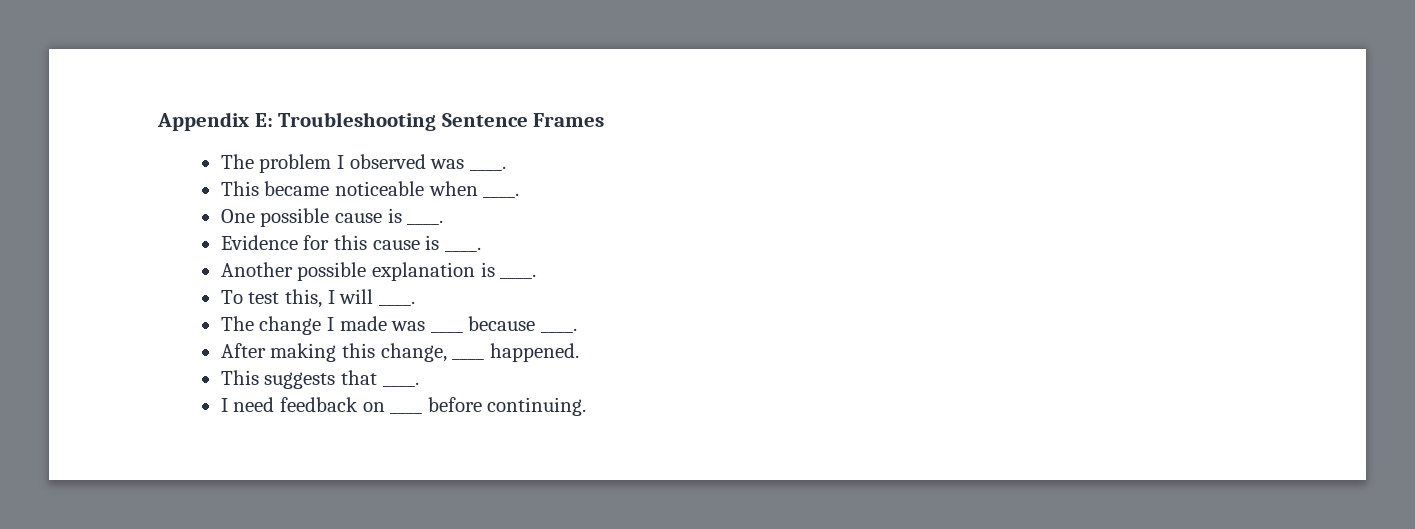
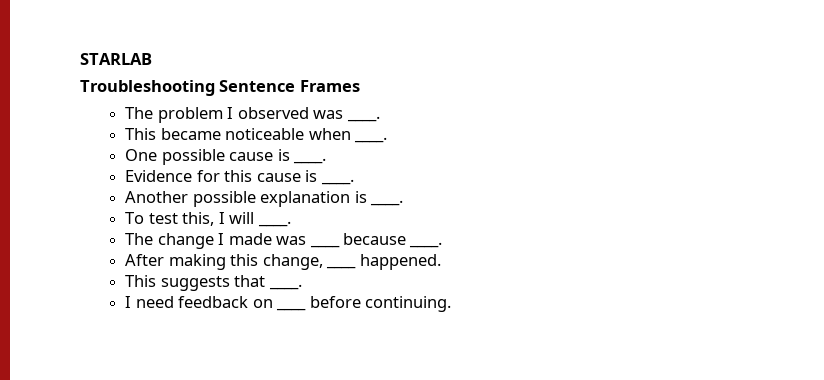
[157,112,273,131] Appendix E: -> [80,53,152,65] STARLAB //

